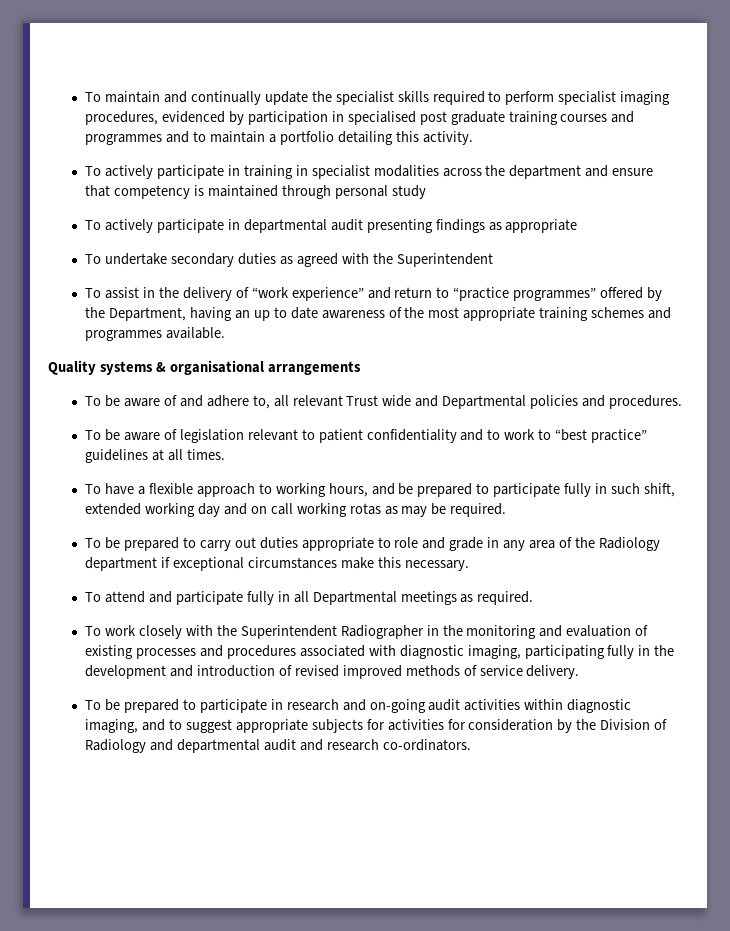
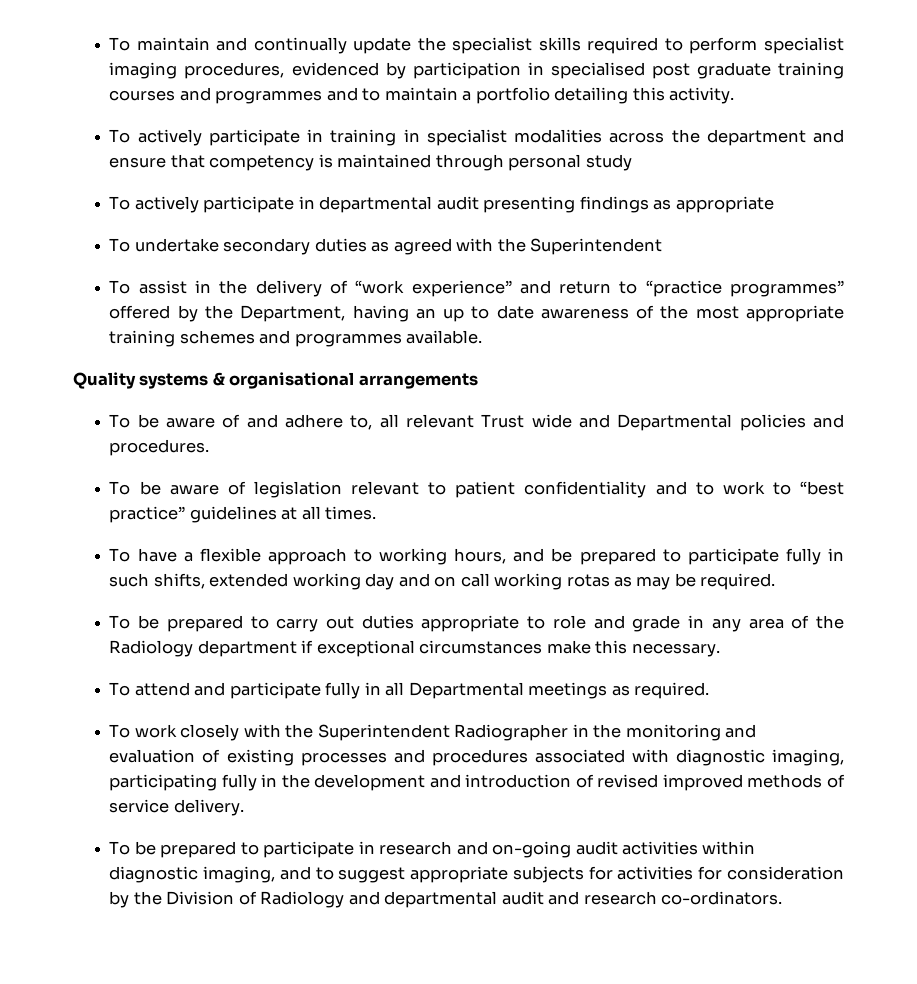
[643,483,675,497] shift, -> [153,573,205,589] shifts,

